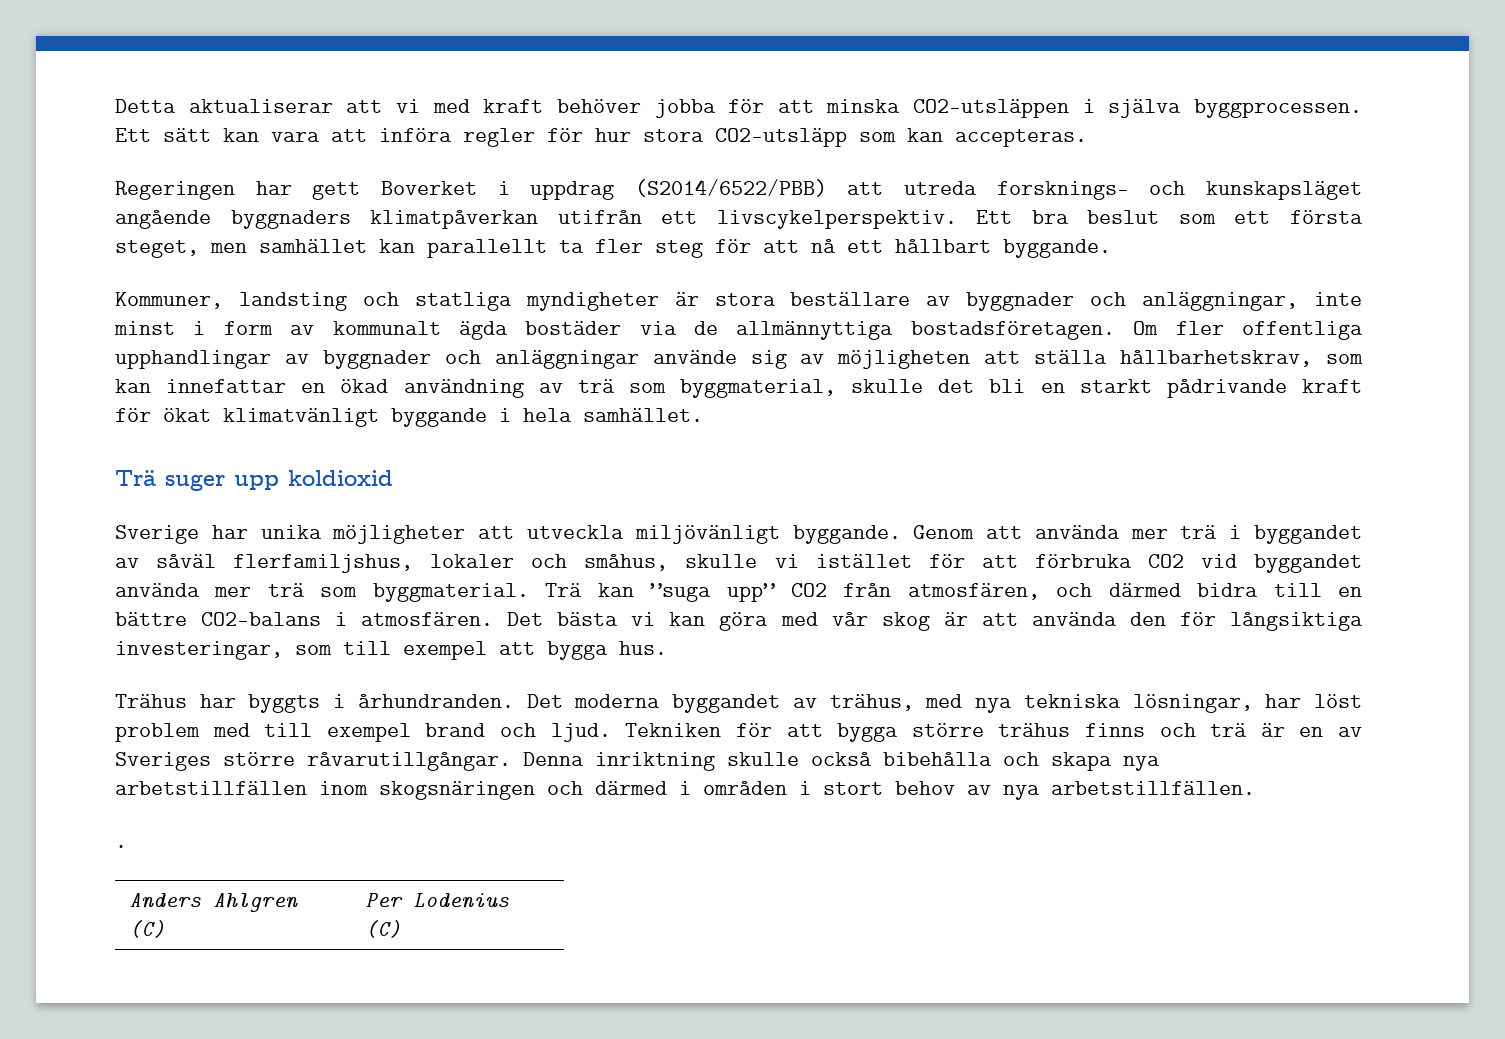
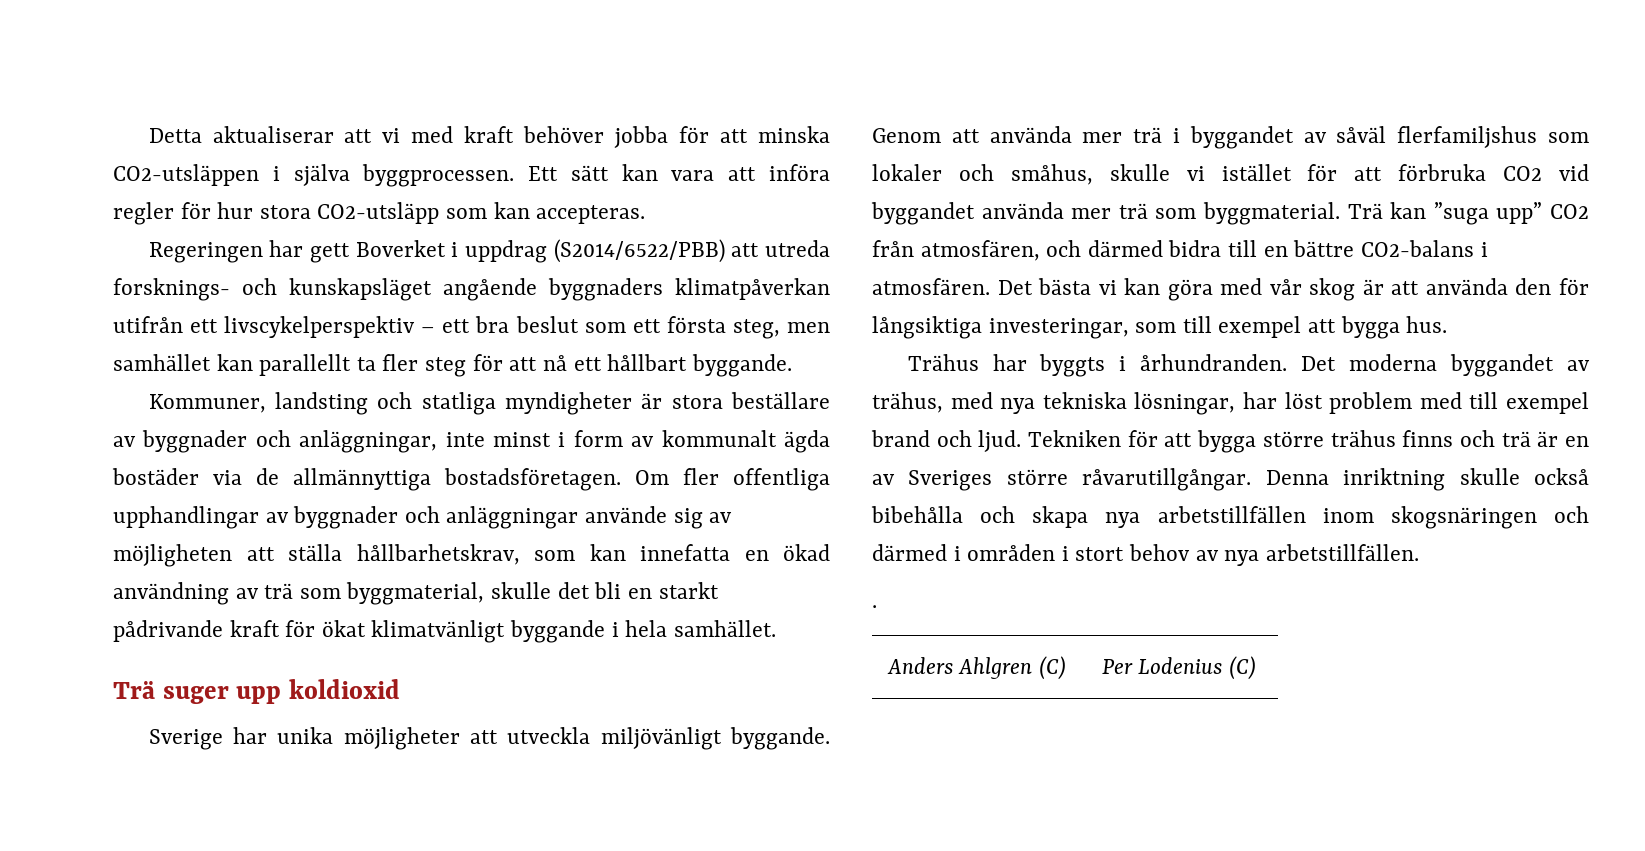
[716,210,1013,229] livscykelperspektiv. Ett -> [224,316,471,338] livscykelperspektiv – ett
[115,240,199,258] steget, -> [732,319,780,339] steg,
[166,379,287,393] innefattar -> [640,544,730,561] innefatta
[233,554,414,573] flerfamiljshus, -> [1397,126,1589,148] flerfamiljshus som

